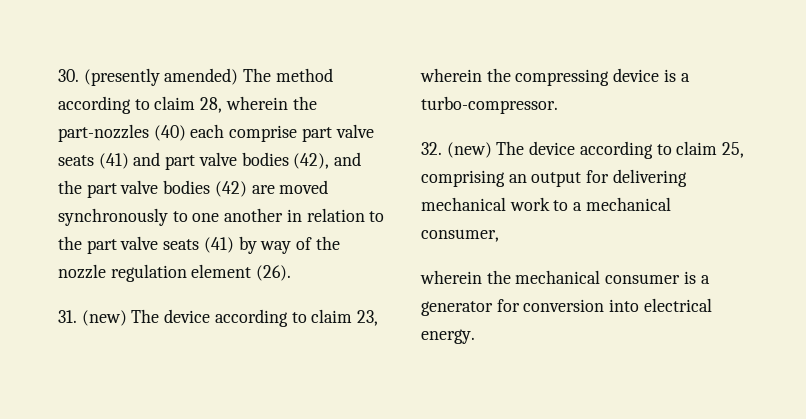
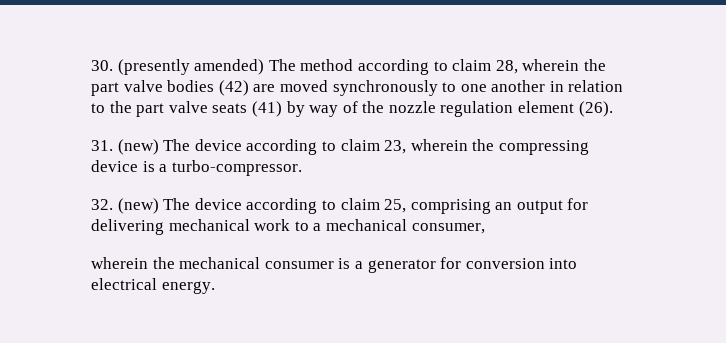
[58,124,374,142] [58,152,362,170] [58,180,82,194] part-nozzles (40) each comprise part valve seats (41) and part valve bodies (42), and the -> (606, 65) none

